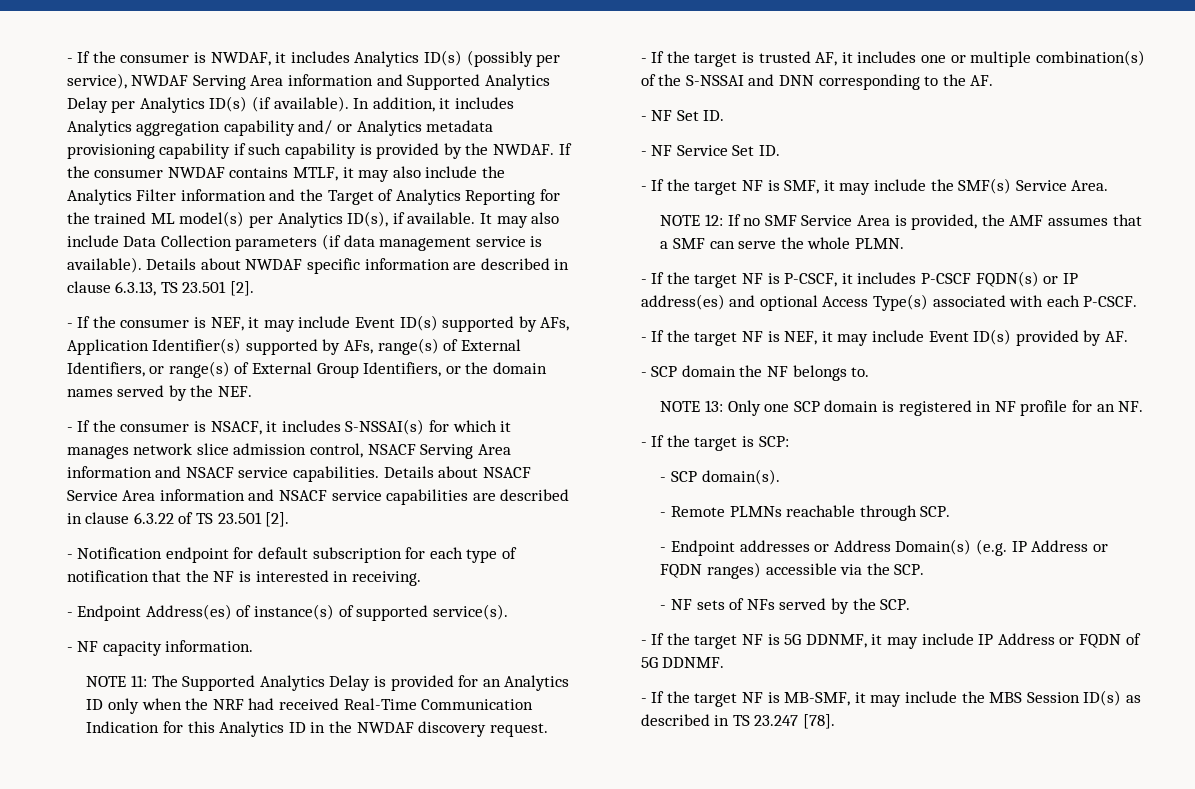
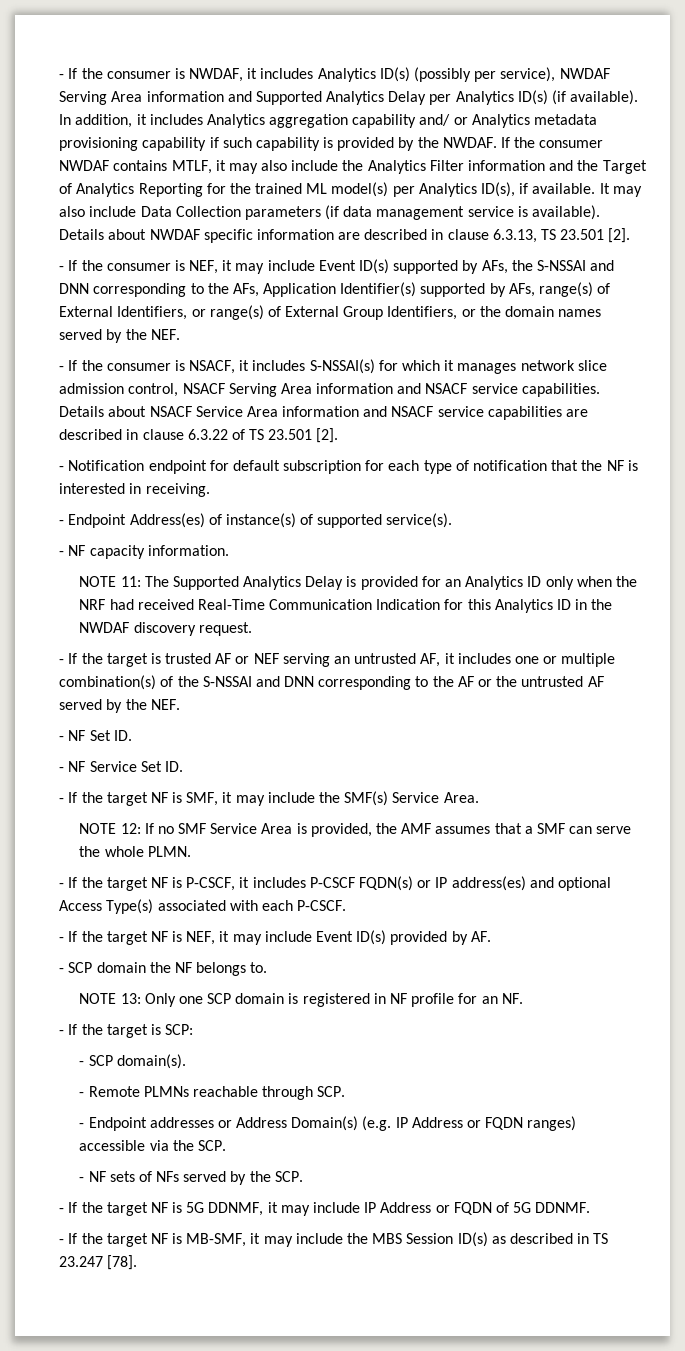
(570, 324) none -> [511,260,615,271] [59,283,259,297] the S-NSSAI and DNN corresponding to the AFs,
(811, 57) none -> [215,653,417,667] AF or NEF serving an untrusted
[970,75,994,86] AF. -> [457,676,604,687] [59,699,180,713] AF or the untrusted AF served by the NEF.

